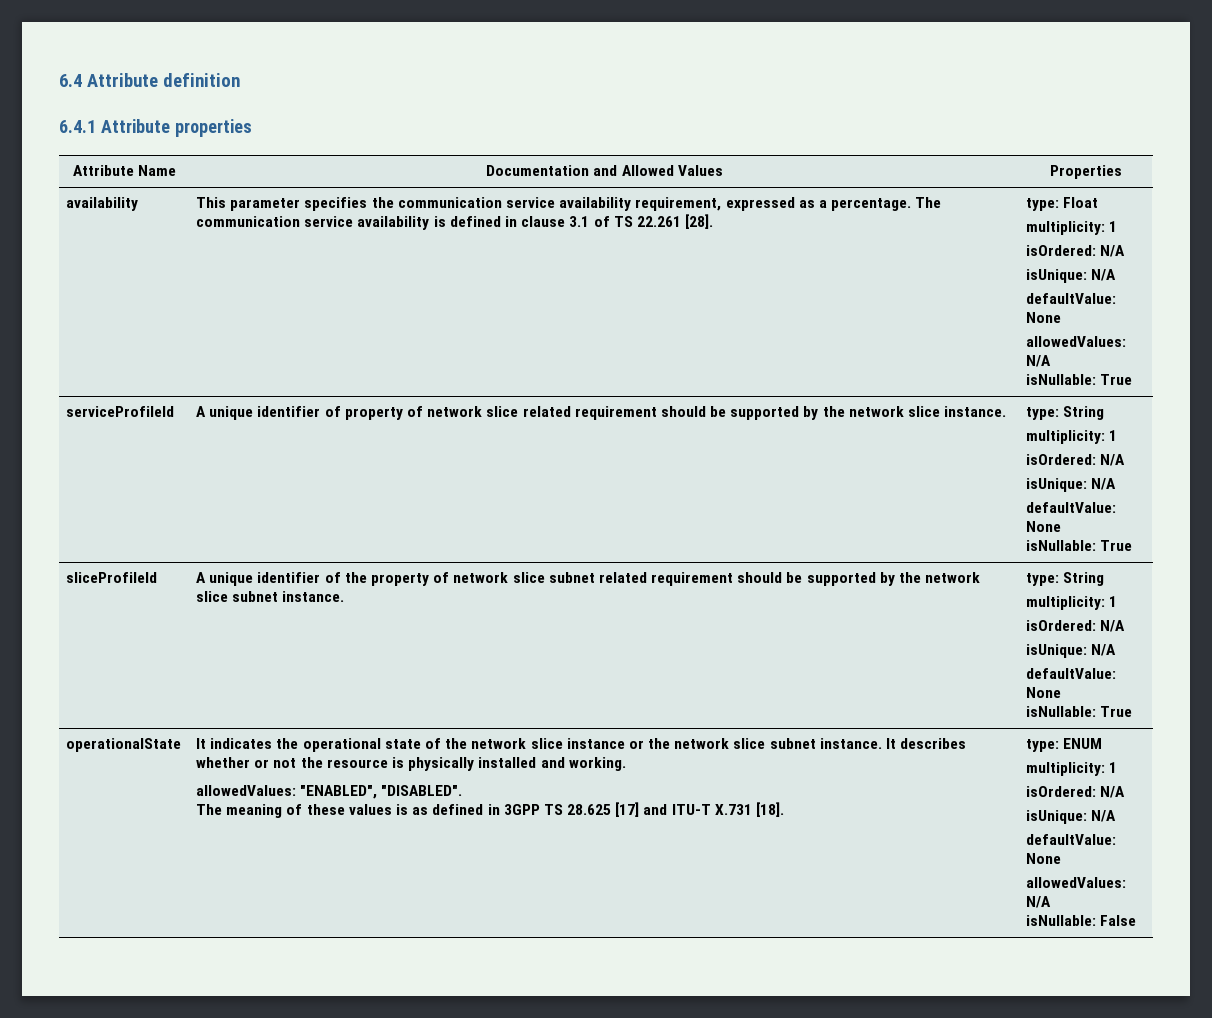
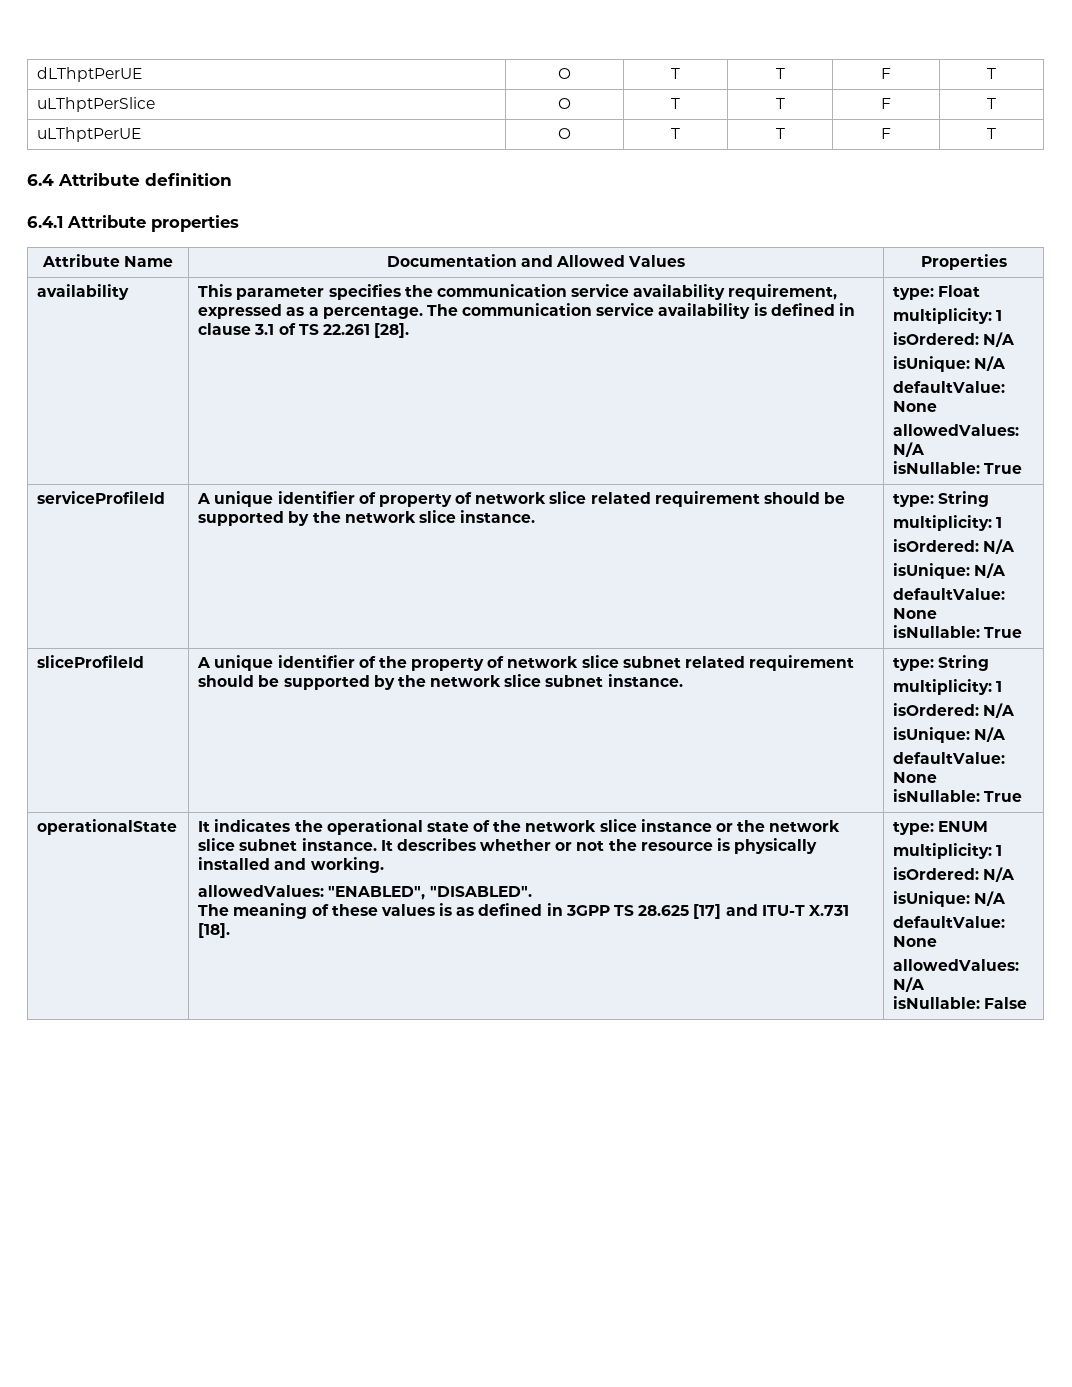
(59, 80) none -> [37,67,143,82] [558,68,571,79] [671,68,680,79] [775,68,785,79] [881,68,891,79] [987,68,996,79] [37,97,156,112] [558,98,571,109] [671,98,680,109] [775,98,785,109] [881,98,891,109] [987,98,996,109] [37,127,142,142] [558,128,571,139] [671,128,680,139] [775,128,785,139] [881,128,891,139] [987,128,996,139] dLThptPerUE | O | T | T | F | T // uLThptPerSlice | O | T | T | F | T // uLThptPerUE | O | T | T | F | T //

